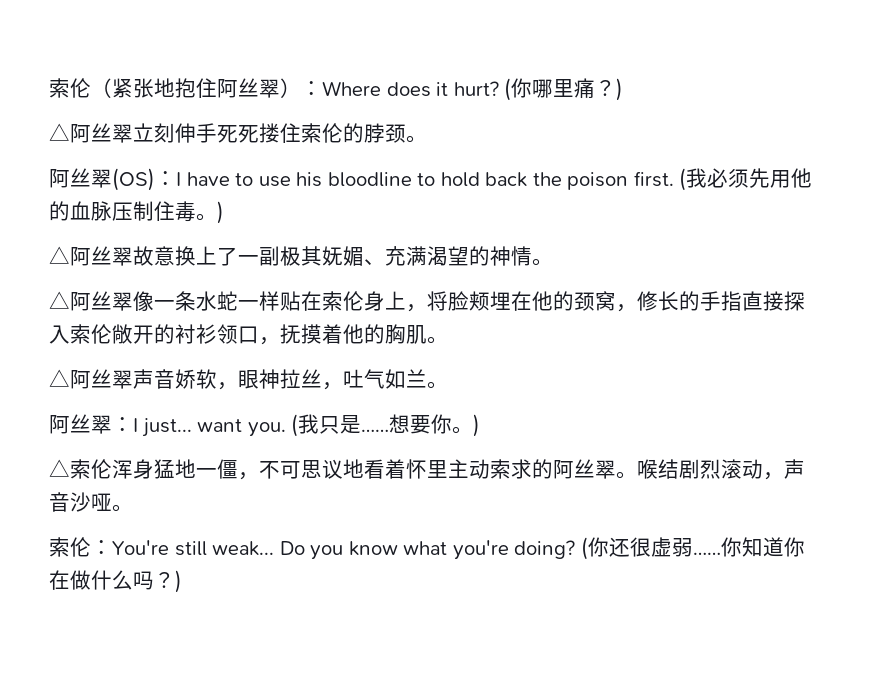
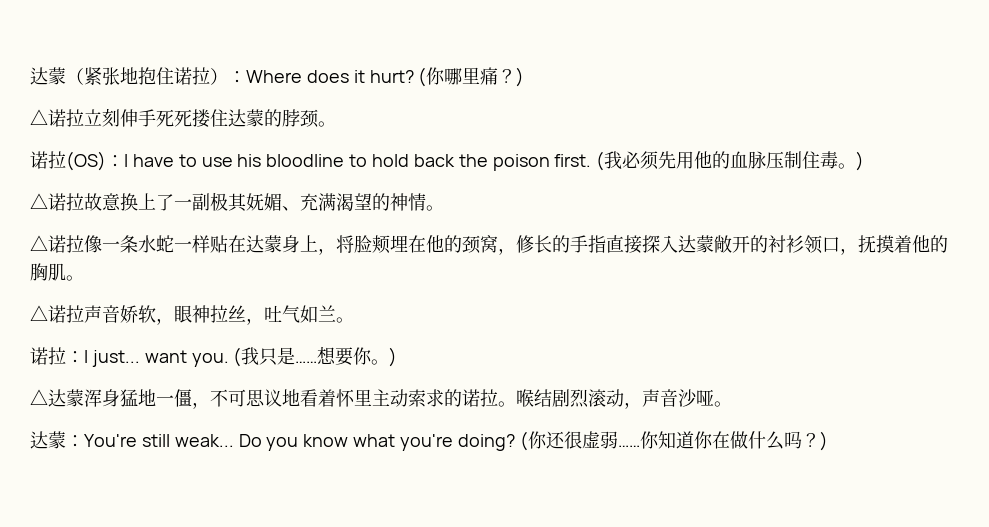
[49,78,91,98] 索伦 -> [30,67,66,85] 达蒙
[217,78,280,98] 阿丝翠 -> [174,67,210,85] 诺拉
[70,123,133,143] 阿丝翠 -> [48,109,84,127] 诺拉
[301,123,343,143] 索伦 -> [228,109,264,127] 达蒙
[49,168,112,188] 阿丝翠 -> [30,151,66,169] 诺拉
[70,246,133,266] 阿丝翠 -> [48,193,84,211] 诺拉
[70,291,133,311] 阿丝翠 -> [48,235,84,253] 诺拉
[322,291,364,311] 索伦 -> [246,235,282,253] 达蒙
[70,324,112,344] 索伦 -> [678,235,714,253] 达蒙
[70,369,133,389] 阿丝翠 -> [48,305,84,323] 诺拉
[49,414,112,434] 阿丝翠 -> [30,347,66,365] 诺拉
[70,459,112,479] 索伦 -> [48,389,84,407] 达蒙
[553,459,616,479] 阿丝翠 -> [462,389,498,407] 诺拉
[49,537,91,557] 索伦 -> [30,431,66,449] 达蒙

